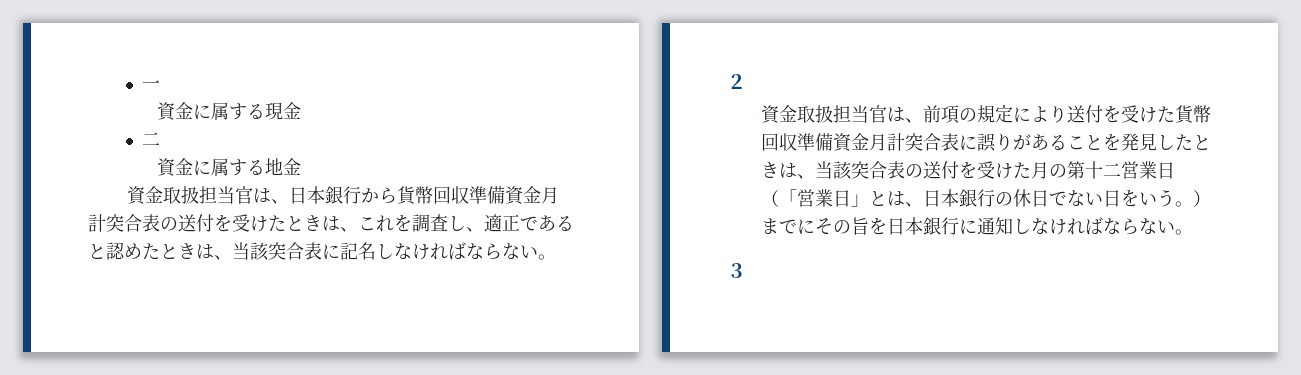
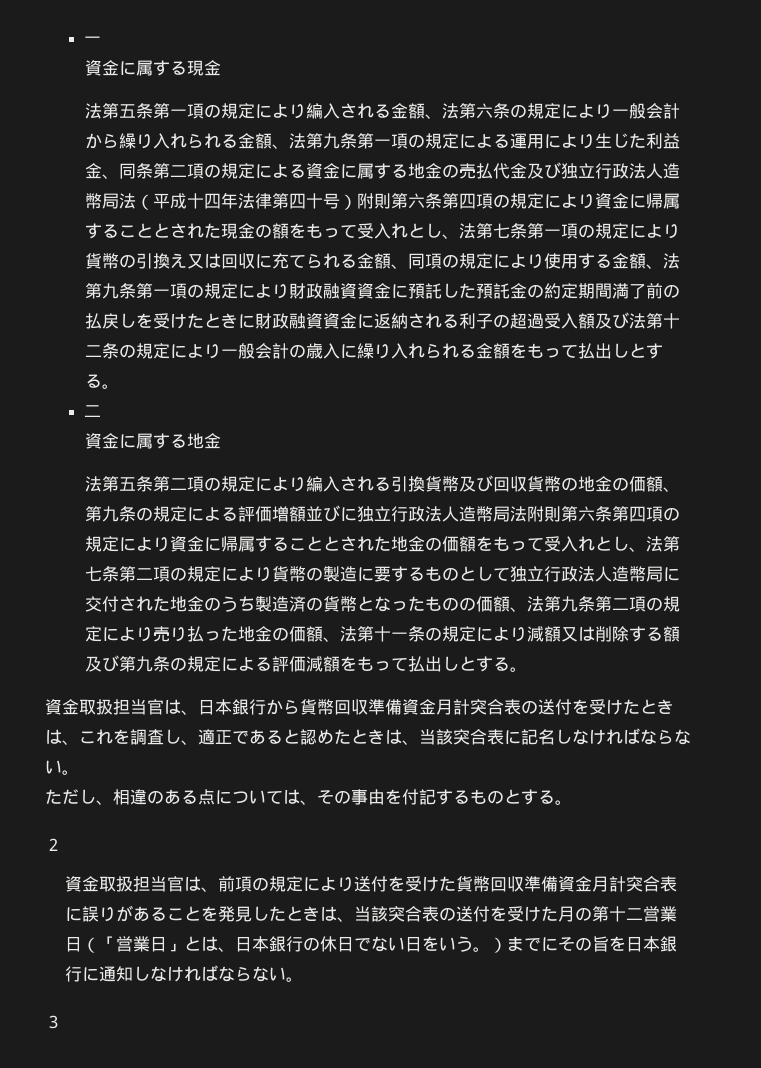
(301, 110) none -> [85,103,681,119] [85,133,681,149] [85,162,681,179] [85,192,681,210] [85,223,681,239] [85,253,681,269] [85,283,681,299] [85,312,681,329] [85,343,664,359] [85,374,120,389] // 法第五条第一項の規定により編入される金額、法第六条の規定により一般会計から繰り入れられる金額、法第九条第一項の規定による運用により生じた利益金、同条第二項の規定による資金に属する地金の売払代金及び独立行政法人造幣局法（平成十四年法律第四十号）附則第六条第四項の規定により資金に帰属することとされた現金の額をもって受入れとし、法第七条第一項の規定により貨幣の引換え又は回収に充てられる金額、同項の規定により使用する金額、法第九条第一項の規定により財政融資資金に預託した預託金の約定期間満了前の払戻しを受けたときに財政融資資金に返納される利子の超過受入額及び法第十二条の規定により一般会計の歳入に繰り入れられる金額をもって払出しとする。
(301, 166) none -> [85,475,681,492] [85,505,681,522] [85,536,681,552] [85,566,681,582] [85,596,681,612] [85,626,681,642] [85,655,528,672] // 法第五条第二項の規定により編入される引換貨幣及び回収貨幣の地金の価額、第九条の規定による評価増額並びに独立行政法人造幣局法附則第六条第四項の規定により資金に帰属することとされた地金の価額をもって受入れとし、法第七条第二項の規定により貨幣の製造に要するものとして独立行政法人造幣局に交付された地金のうち製造済の貨幣となったものの価額、法第九条第二項の規定により売り払った地金の価額、法第十一条の規定により減額又は削除する額及び第九条の規定による評価減額をもって払出しとする。
(556, 257) none -> [45,789,572,805] // ただし、相違のある点については、その事由を付記するものとする。

